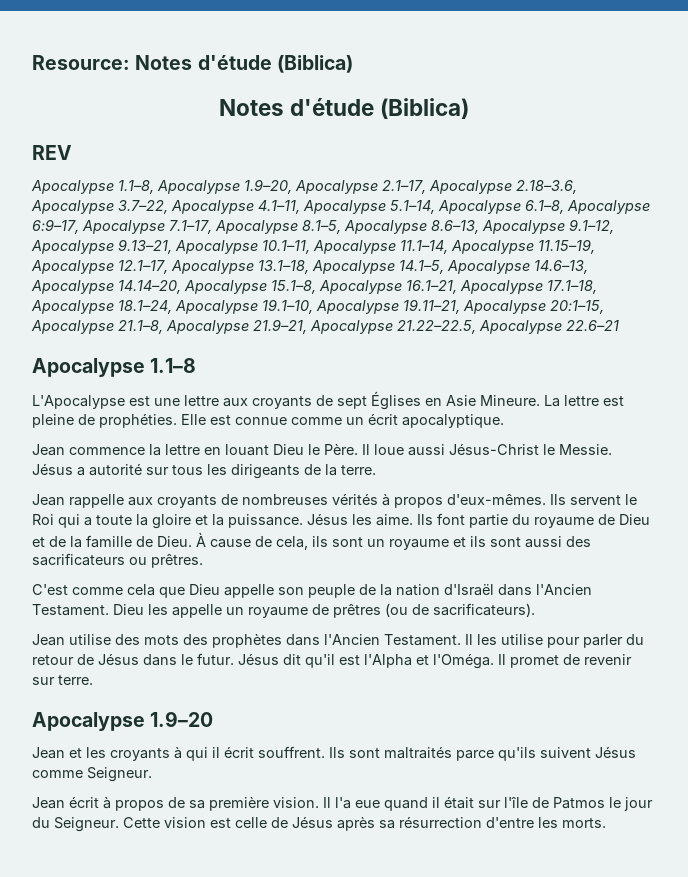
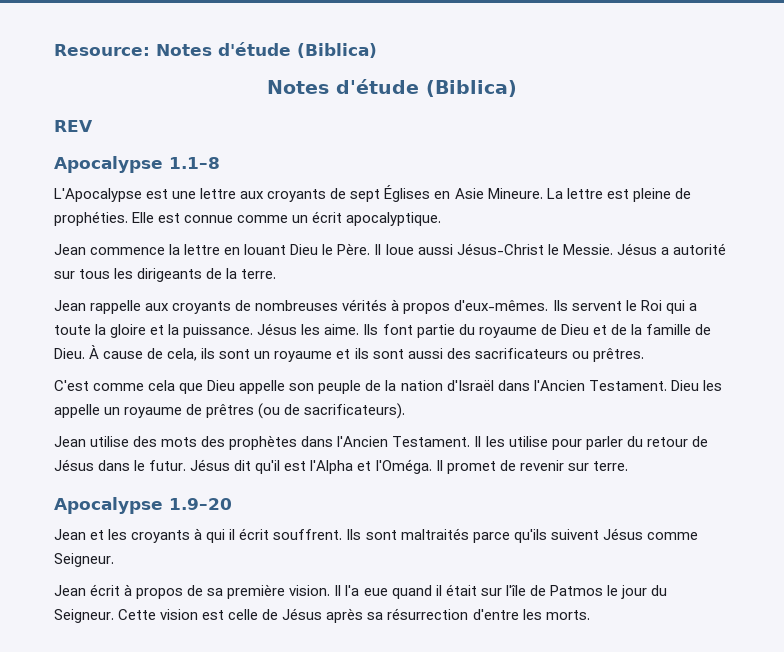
[31,179,577,194] [31,200,650,214] [32,219,614,234] [31,239,595,254] [31,260,588,274] [31,280,597,294] [31,299,604,314] [31,319,619,334] // Apocalypse 1.1–8, Apocalypse 1.9–20, Apocalypse 2.1–17, Apocalypse 2.18–3.6, Apocalypse 3.7–22, Apocalypse 4.1–11, Apocalypse 5.1–14, Apocalypse 6.1–8, Apocalypse 6:9–17, Apocalypse 7.1–17, Apocalypse 8.1–5, Apocalypse 8.6–13, Apocalypse 9.1–12, Apocalypse 9.13–21, Apocalypse 10.1–11, Apocalypse 11.1–14, Apocalypse 11.15–19, Apocalypse 12.1–17, Apocalypse 13.1–18, Apocalypse 14.1–5, Apocalypse 14.6–13, Apocalypse 14.14–20, Apocalypse 15.1–8, Apocalypse 16.1–21, Apocalypse 17.1–18, Apocalypse 18.1–24, Apocalypse 19.1–10, Apocalypse 19.11–21, Apocalypse 20:1–15, Apocalypse 21.1–8, Apocalypse 21.9–21, Apocalypse 21.22–22.5, Apocalypse 22.6–21 -> (93, 126) none

